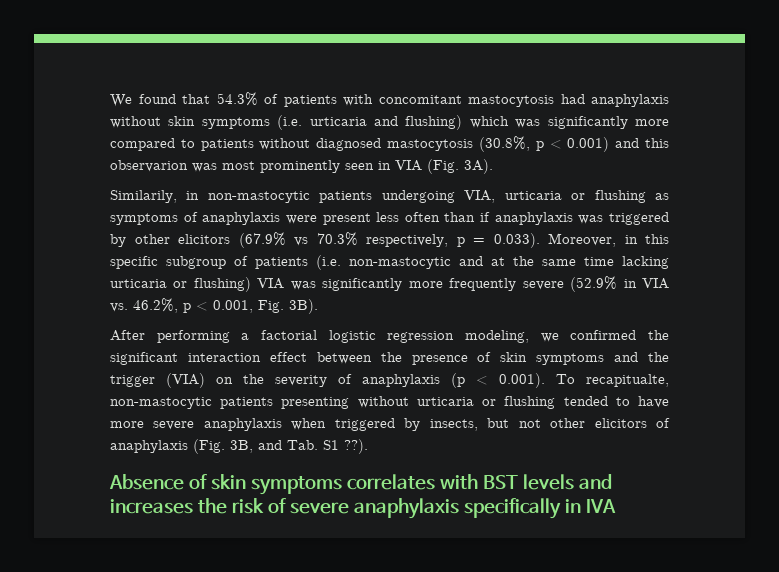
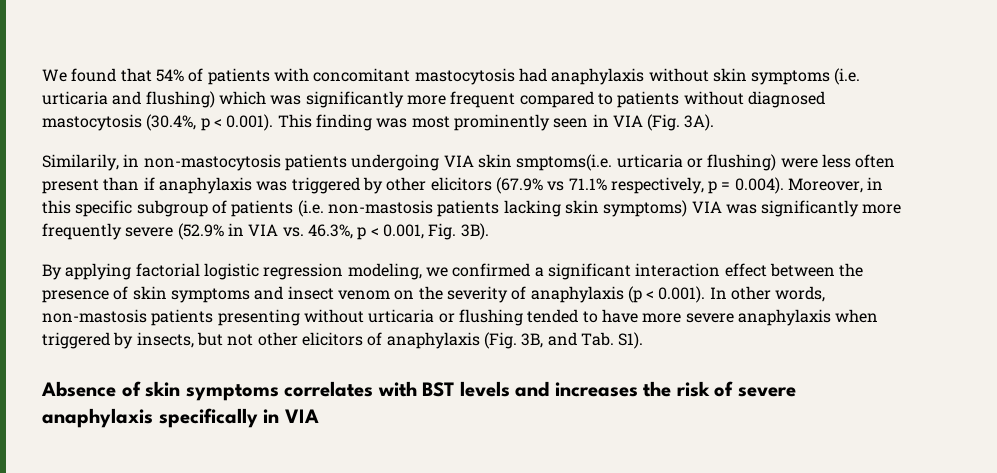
[216,92,258,106] 54.3% -> [155,69,184,82] 54%
(669, 122) none -> [450,91,516,108] frequent
[478,136,669,152] [110,160,188,172] (30.8%, p < 0.001) and this observarion -> [146,114,372,131] (30.4%, p < 0.001). This finding
[207,191,310,203] non-mastocytic -> [143,154,281,171] non-mastocytosis
[464,190,670,203] [110,212,371,225] VIA, urticaria or flushing as symptoms of anaphylaxis were present -> [443,154,818,171] VIA skin smptoms(i.e. urticaria or flushing) were
(440, 217) none -> [42,179,99,194] present
[316,232,358,246] 70.3% -> [568,178,607,191] 71.1%
[493,233,540,248] 0.033). -> [734,177,784,194] 0.004).
[349,256,669,269] [110,277,251,292] non-mastocytic and at the same time lacking urticaria or flushing) -> [327,200,688,217] non-mastosis patients lacking skin symptoms)
[133,298,178,313] 46.2%, -> [307,224,353,239] 46.3%,
[110,330,250,343] After performing a -> [42,263,132,280] By applying
[648,330,669,340] the -> [534,267,544,277] a
[647,352,669,362] [110,373,205,388] the trigger (VIA) -> [287,286,390,300] insect venom
[556,374,669,387] [110,397,212,409] To recapitualte, non-mastocytic -> [709,286,826,302] [42,309,147,323] In other words, non-mastosis
[323,439,368,454] S1 ??). -> [618,332,644,349] S1).
[585,499,616,513] IVA -> [284,409,319,423] VIA

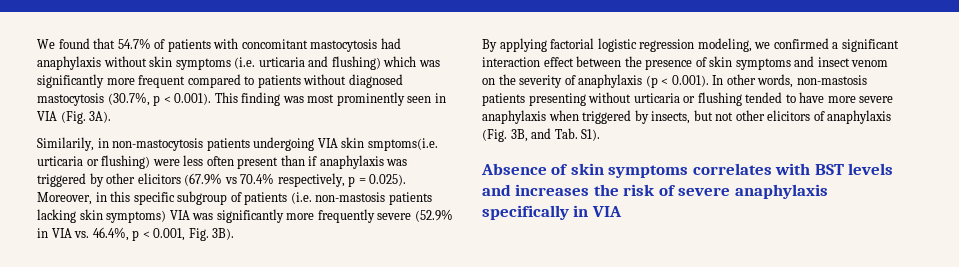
[155,69,184,82] 54% -> [117,38,151,49] 54.7%
[146,114,197,131] (30.4%, -> [107,92,150,106] (30.7%,
[568,178,607,191] 71.1% -> [240,173,275,184] 70.4%
[734,177,784,194] 0.004). -> [369,174,407,186] 0.025).
[307,224,353,239] 46.3%, -> [92,227,129,241] 46.4%,

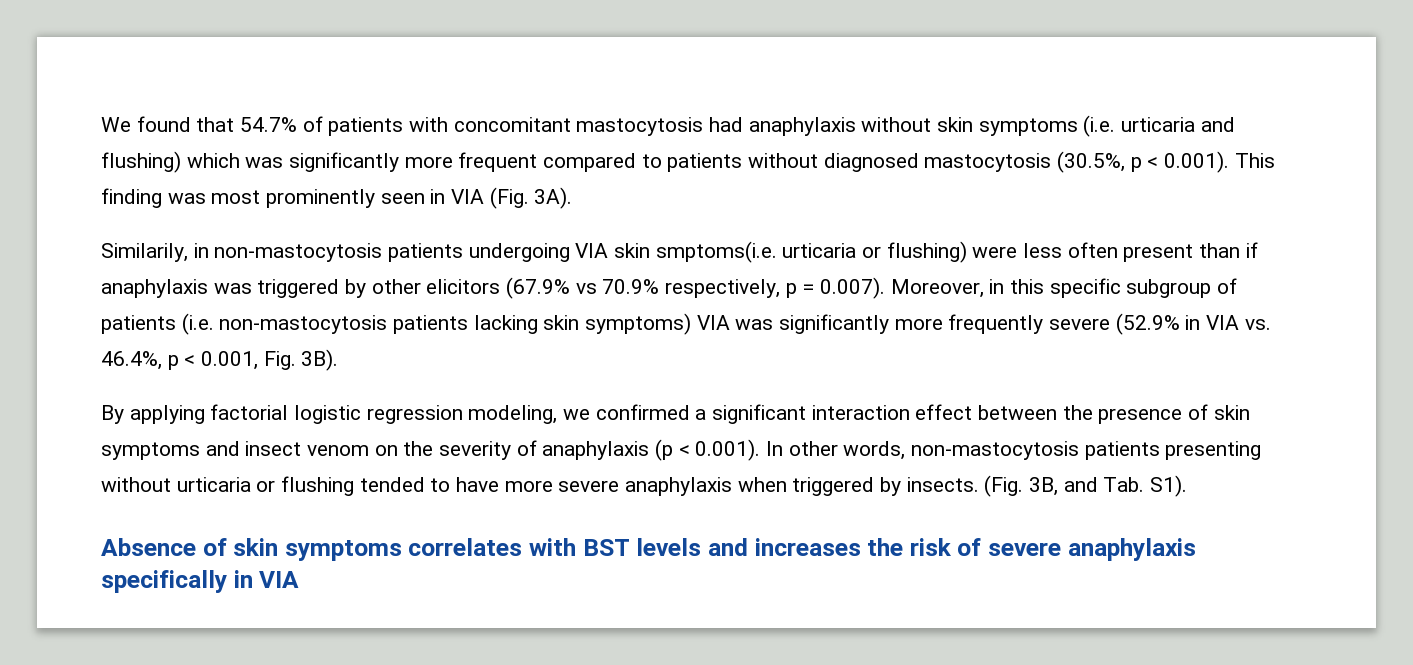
[107,92,150,106] (30.7%, -> [1057,151,1126,173] (30.5%,
[240,173,275,184] 70.4% -> [602,279,660,294] 70.9%
[369,174,407,186] 0.025). -> [820,277,886,299] 0.007).
[315,192,386,202] non-mastosis -> [219,315,388,334] non-mastocytosis
[796,75,867,85] non-mastosis -> [911,441,1080,460] non-mastocytosis
[651,110,892,124] insects, but not other elicitors of anaphylaxis -> [906,477,979,492] insects.

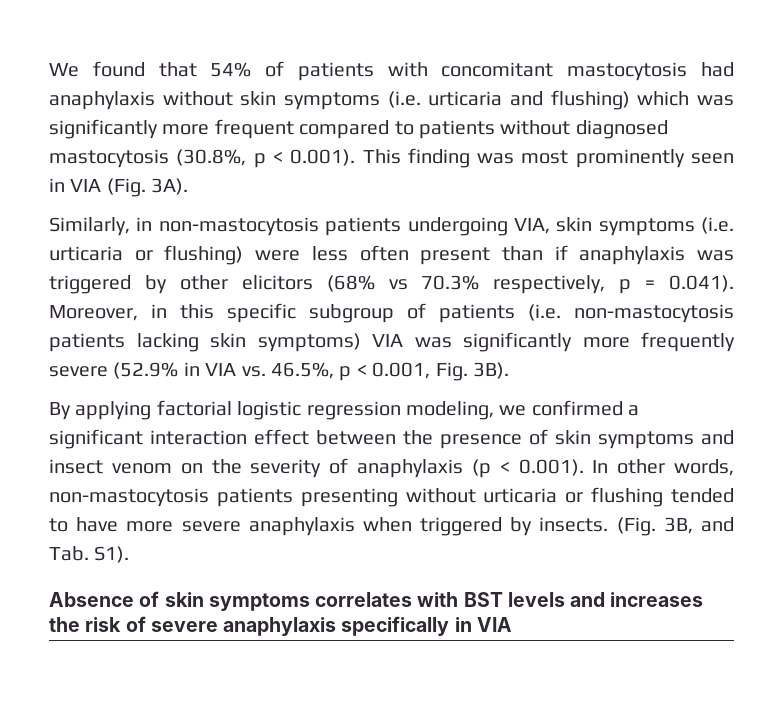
[240,117,298,132] 54.7% -> [210,62,252,77] 54%
[1057,151,1126,173] (30.5%, -> [176,149,247,166] (30.8%,
[101,243,188,262] Similarily, -> [49,217,130,236] Similarly,
[575,241,777,263] VIA skin smptoms(i.e. -> [513,217,734,236] VIA, skin symptoms (i.e.
[506,277,660,299] (67.9% vs 70.9% -> [326,275,480,292] (68% vs 70.3%
[820,277,886,299] 0.007). -> [668,275,734,292] 0.041).
[101,351,162,370] 46.4%, -> [271,362,334,379] 46.5%,

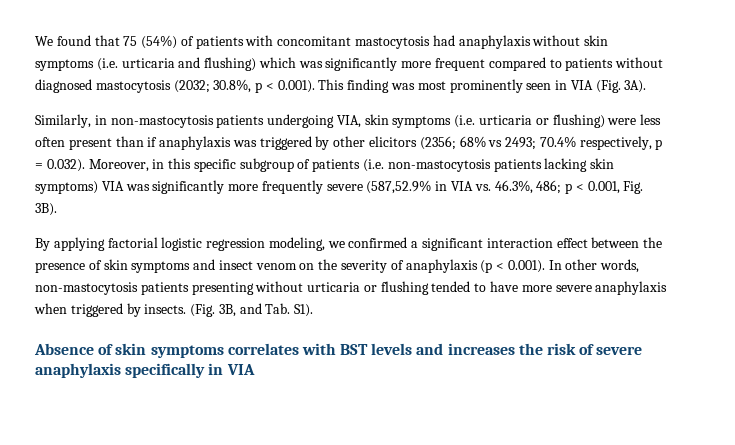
[210,62,252,77] 54% -> [123,35,178,49] 75 (54%)
[176,149,247,166] (30.8%, -> [173,79,252,93] (2032; 30.8%,
[326,275,480,292] (68% vs 70.3% -> [419,136,576,150] (2356; 68% vs 2493; 70.4%
[668,275,734,292] 0.041). -> [46,159,85,172] 0.032).
[113,362,179,379] (52.9% -> [366,180,432,194] (587,52.9%
[271,362,334,379] 46.5%, -> [494,180,562,194] 46.3%, 486;

